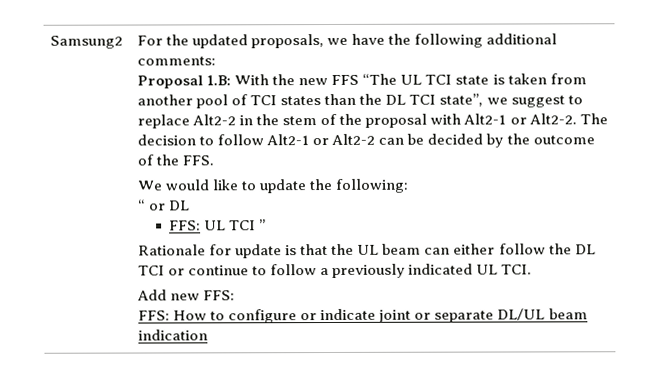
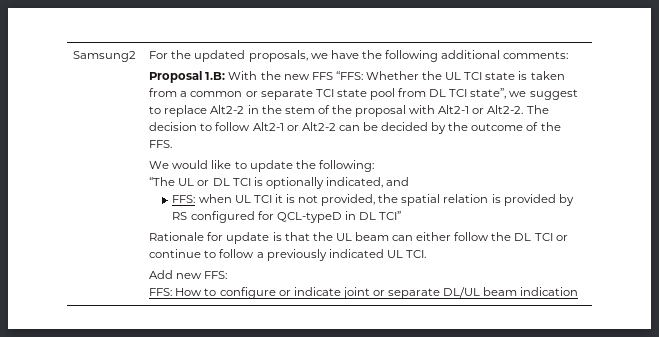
[362,73,398,85] “The -> [335,71,443,80] “FFS: Whether the
[137,93,383,109] another pool of TCI states than the -> [180,88,427,100] a common or separate TCI state pool from
[138,199,147,211] “ -> [149,177,195,186] “The UL
[169,219,267,231] // FFS: UL TCI ” -> [232,177,410,189] [172,194,574,206] [172,211,402,223] TCI is optionally indicated, and // FFS: when UL TCI it is not provided, the spatial relation is provided by RS configured for QCL-typeD in DL TCI”

